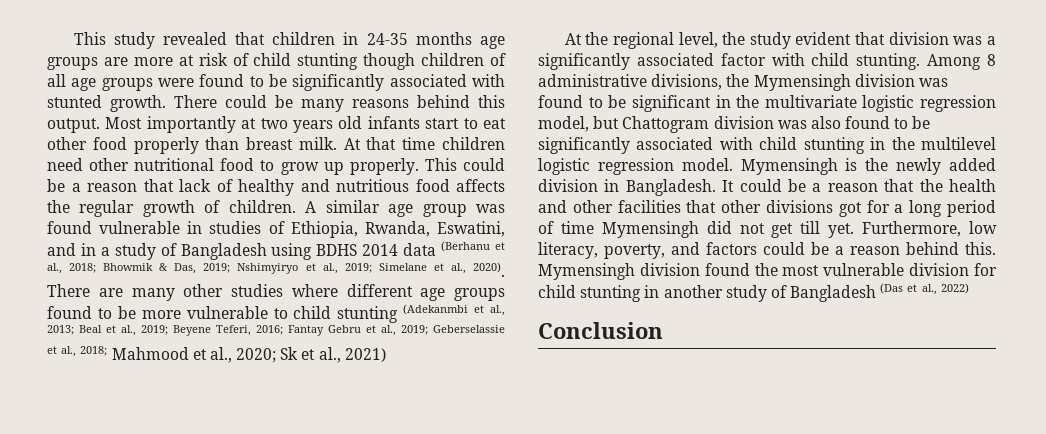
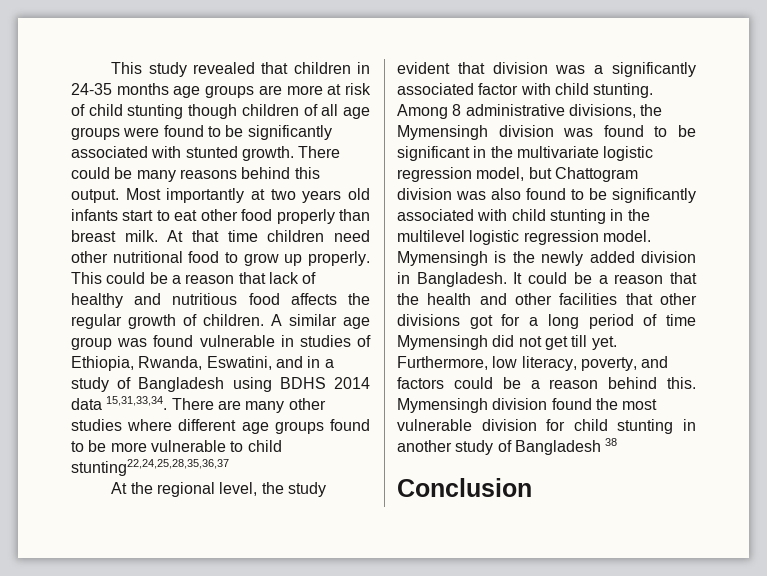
[441,241,506,252] [47,262,506,277] (Berhanu et al., 2018; Bhowmik & Das, 2019; Nshimyiryo et al., 2019; Simelane et al., 2020). -> [106,396,168,410] 15,31,33,34.
[337,304,505,323] [47,325,505,336] [47,346,386,363] stunting (Adekanmbi et al., 2013; Beal et al., 2019; Beyene Teferi, 2016; Fantay Gebru et al., 2019; Geberselassie et al., 2018; Mahmood et al., 2020; Sk et al., 2021) -> [71,459,229,476] stunting22,24,25,28,35,36,37
[880,283,969,295] (Das et al., 2022) -> [605,438,618,446] 38

